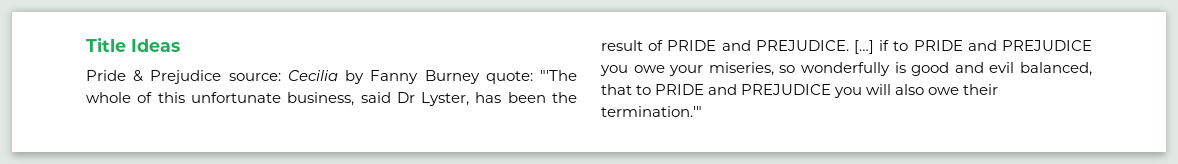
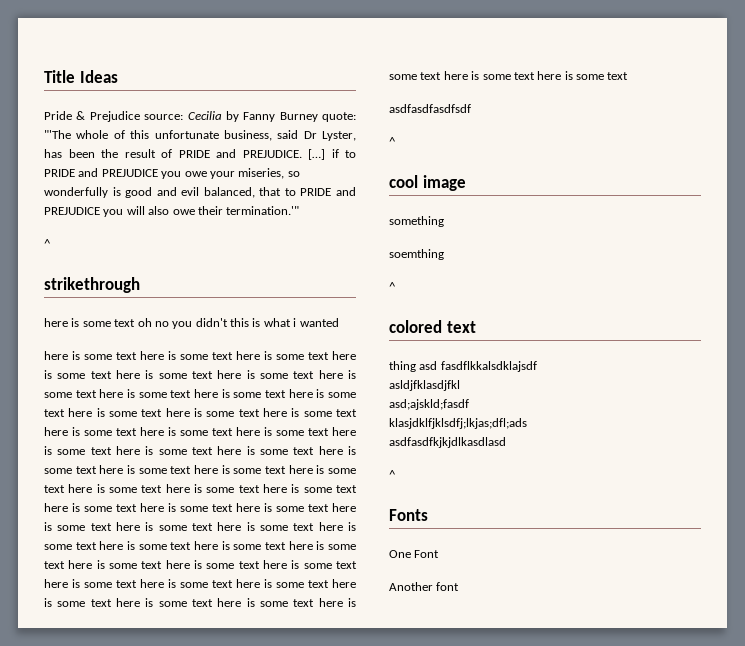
(702, 111) none -> [44,239,50,248] [44,277,140,293] [44,318,339,329] [44,351,356,360] [44,370,356,379] [44,389,356,398] [44,408,357,417] [44,427,356,436] [44,446,356,455] [44,465,356,474] [44,484,357,493] [44,503,356,512] [44,522,356,531] [44,541,356,550] [44,560,357,569] [44,579,356,588] [44,598,356,607] [389,71,629,80] [389,104,471,113] [389,137,395,146] [389,175,466,191] [389,216,444,227] [389,249,444,260] [389,282,395,291] [389,320,476,333] [389,361,537,372] [389,380,460,391] [389,399,469,410] [389,418,527,429] [389,437,506,448] [389,470,395,479] [389,509,428,521] [389,550,440,558] [389,582,460,591] // ^ // strikethrough // here is some text oh no you didn't this is what i wanted // here is some text here is some text here is some text here is some text here is some text here is some text here is some text here is some text here is some text here is some text here is some text here is some text here is some text here is some text here is some text here is some text here is some text here is some text here is some text here is some text here is some text here is some text here is some text here is some text here is some text here is some text here is some text here is some text here is some text here is some text here is some text here is some text here is some text here is some text here is some text here is some text here is some text here is some text here is some text here is some text here is some text here is some text here is some text here is some text here is some text here is some text here is some text here is some text // asdfasdfasdfsdf // ^ // cool image // something // soemthing // ^ // colored text // thing asd fasdflkkalsdklajsdf // asldjfklasdjfkl // asd;ajskld;fasdf // klasjdklfjklsdfj;lkjas;dfl;ads // asdfasdfkjkjdlkasdlasd // ^ // Fonts // One Font // Another font

